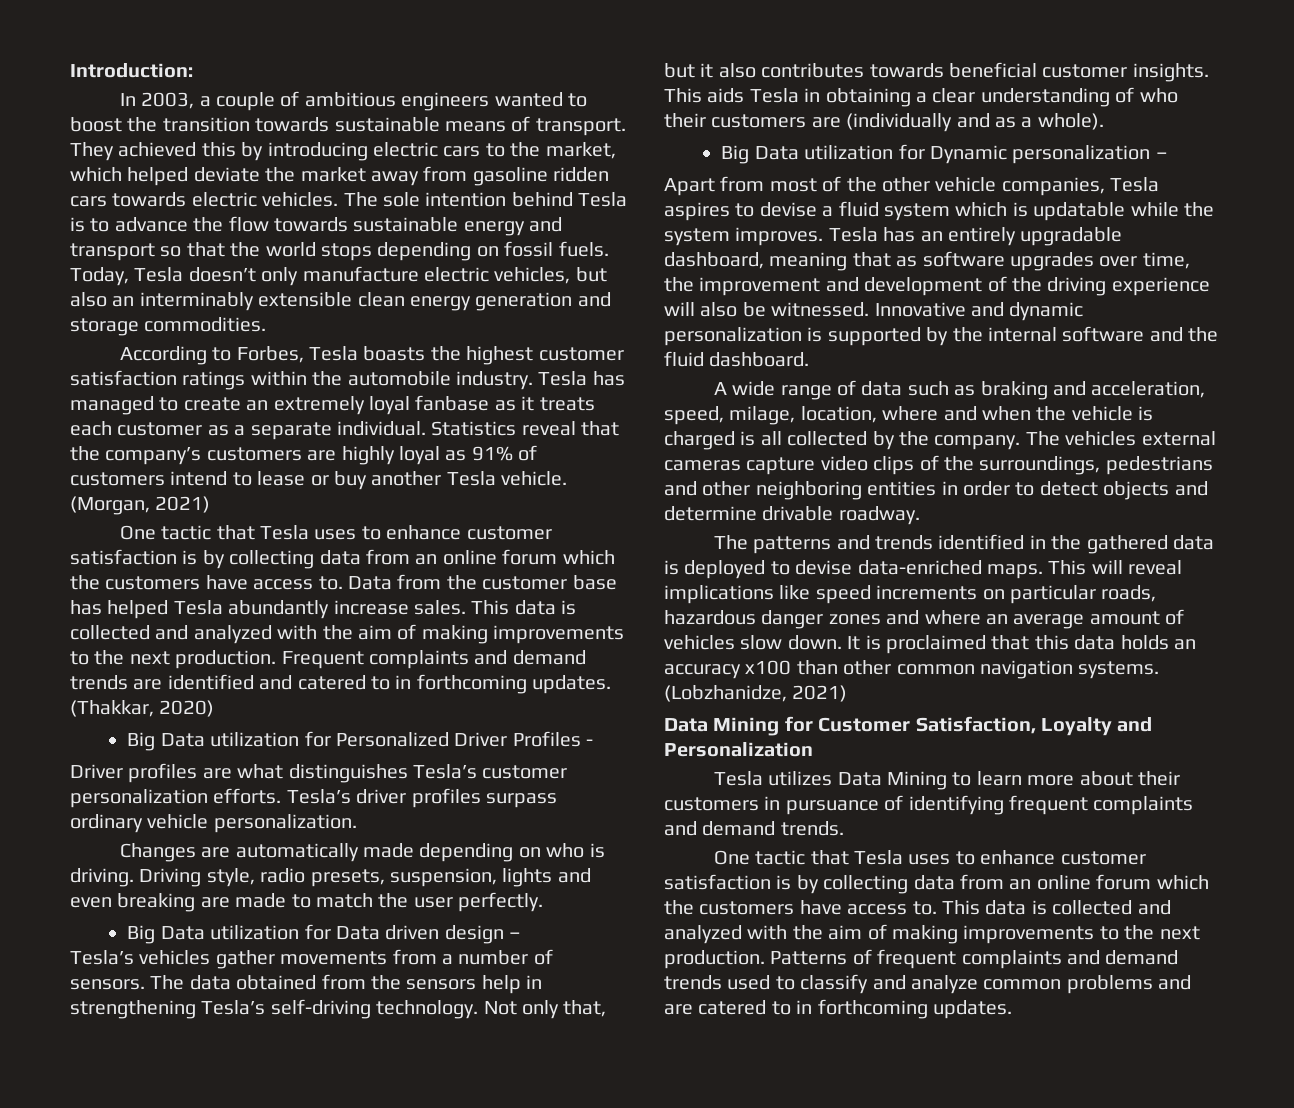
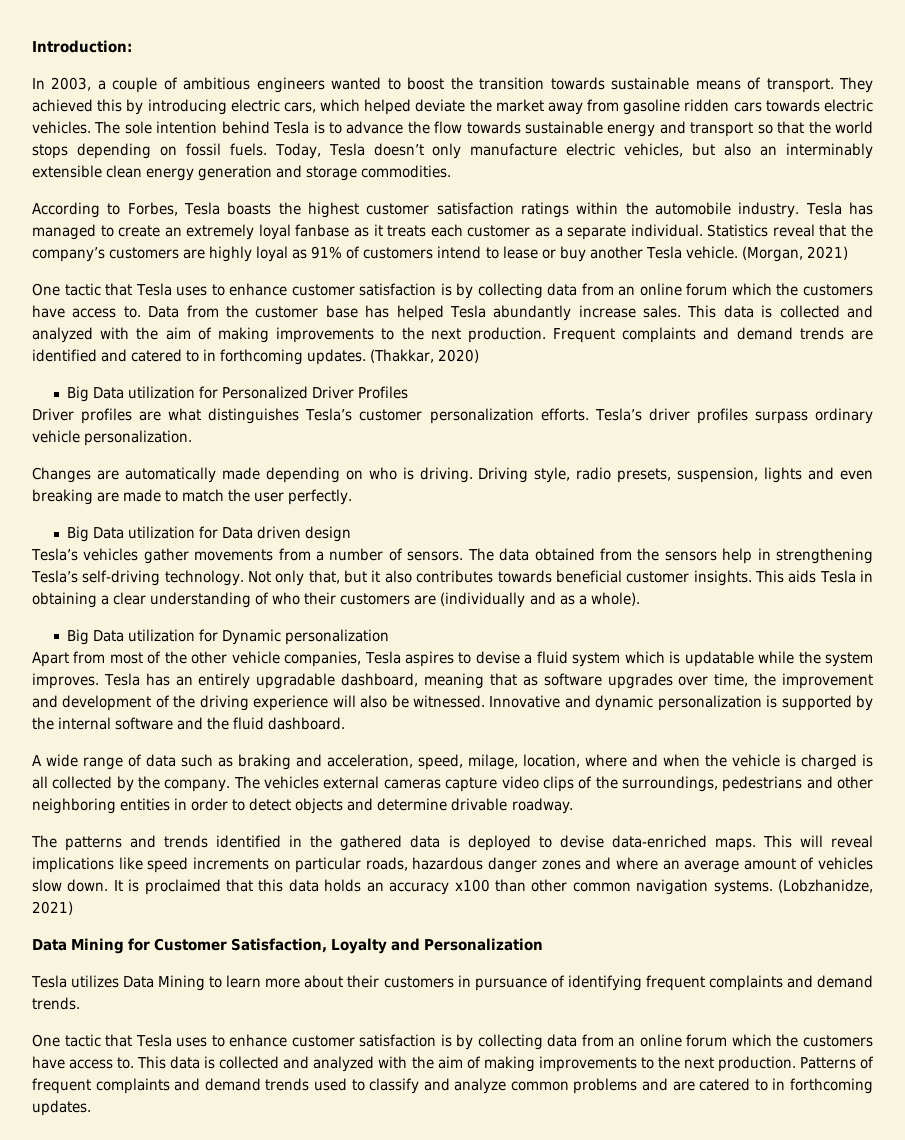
[443,142,616,159] cars to the market, -> [283,102,316,113] cars,
[586,739,594,746] - -> (409, 392) none
[509,932,522,939] – -> (352, 534) none
[1155,152,1168,159] – -> (390, 637) none

